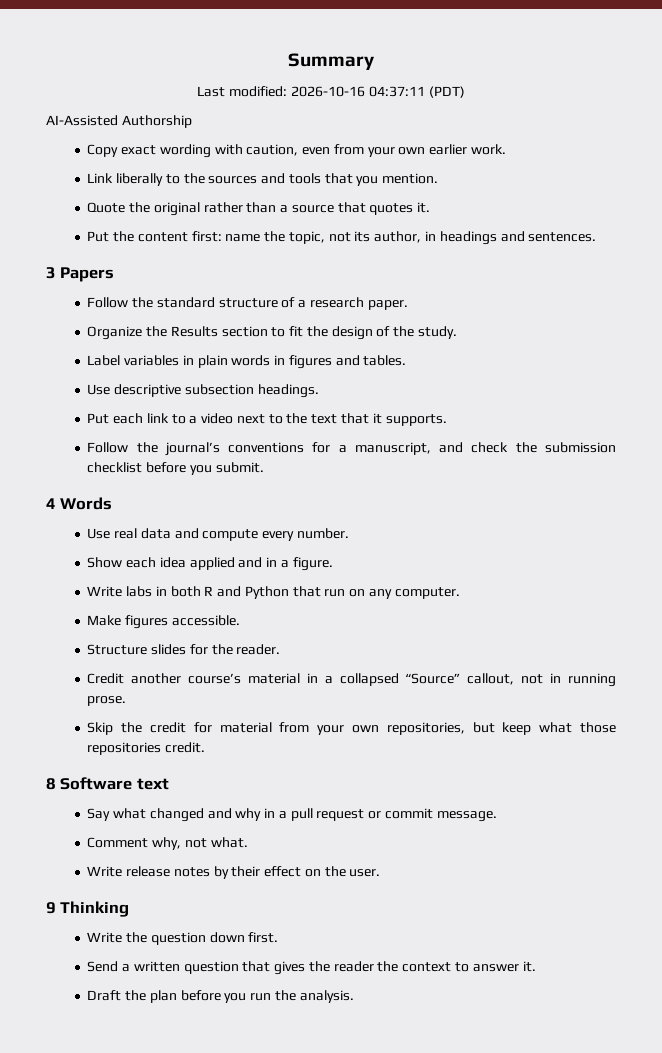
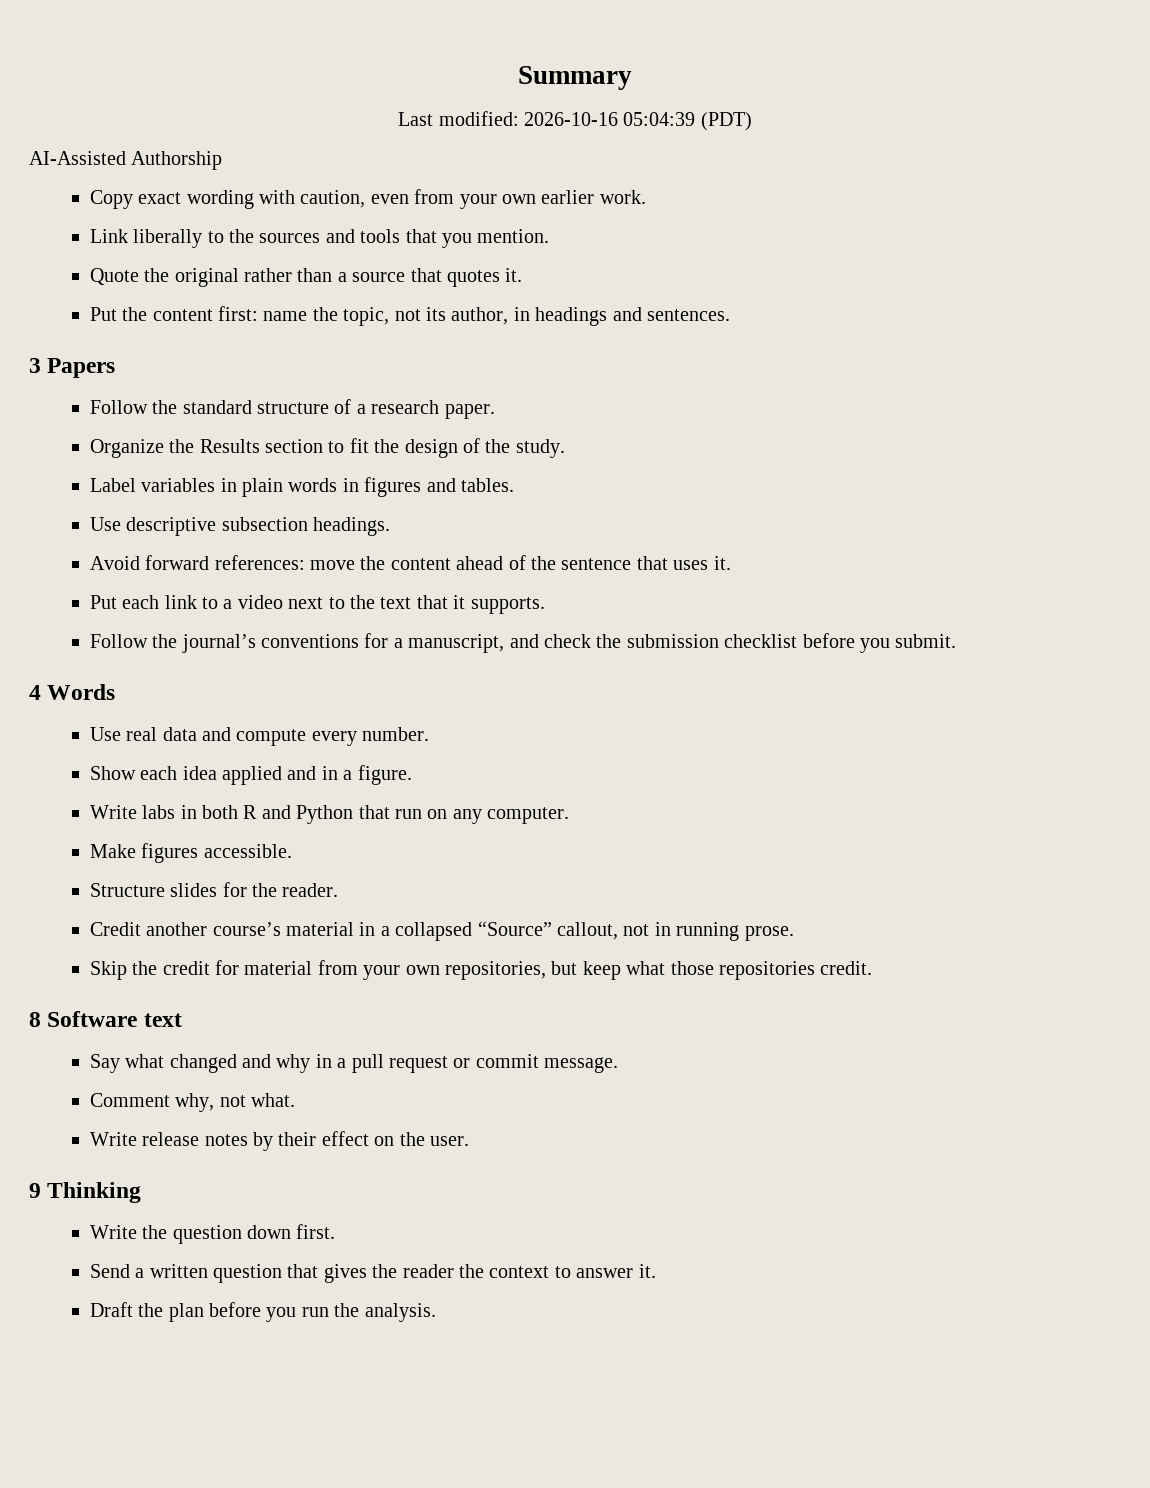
[368,86,425,97] 04:37:11 -> [623,112,696,126] 05:04:39
(319, 391) none -> [89,555,731,570] // Avoid forward references: move the content ahead of the sentence that uses it.

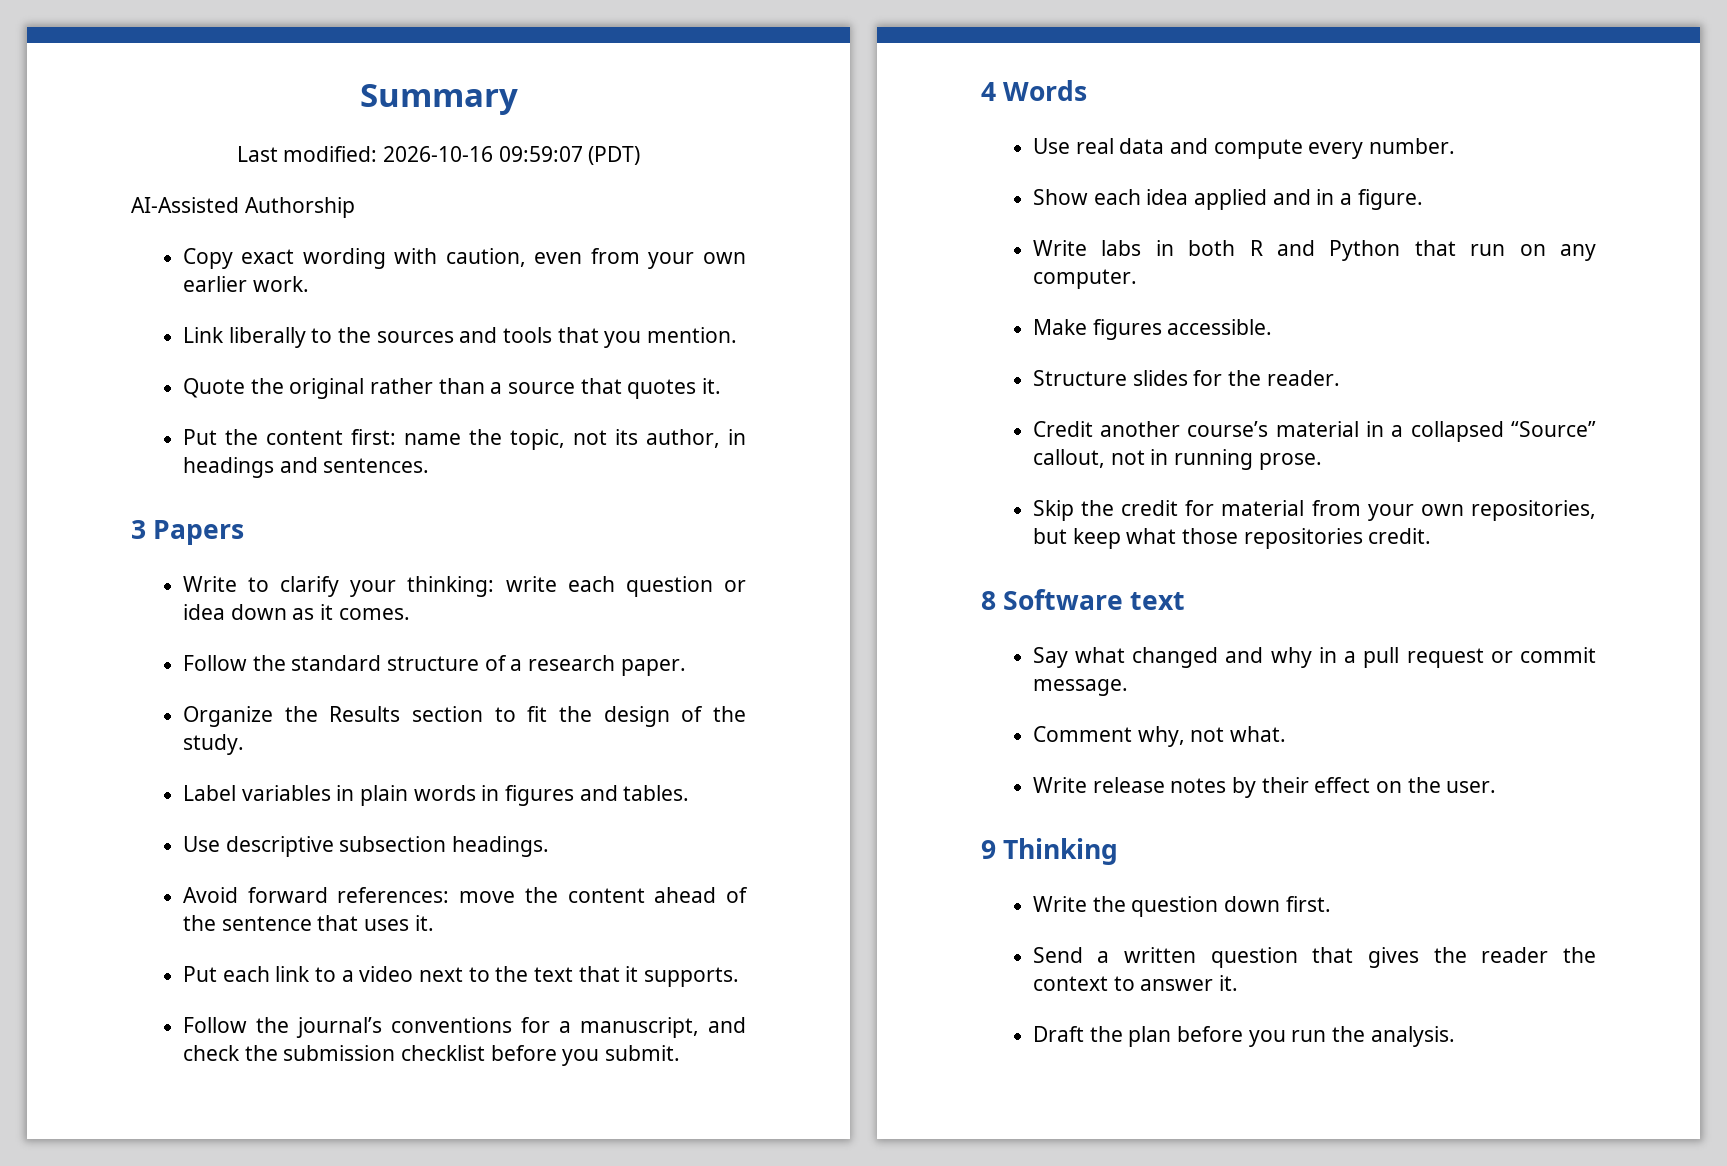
[623,112,696,126] 05:04:39 -> [498,146,583,162] 09:59:07
(116, 368) none -> [182,576,746,597] [182,604,410,620] // Write to clarify your thinking: write each question or idea down as it comes.

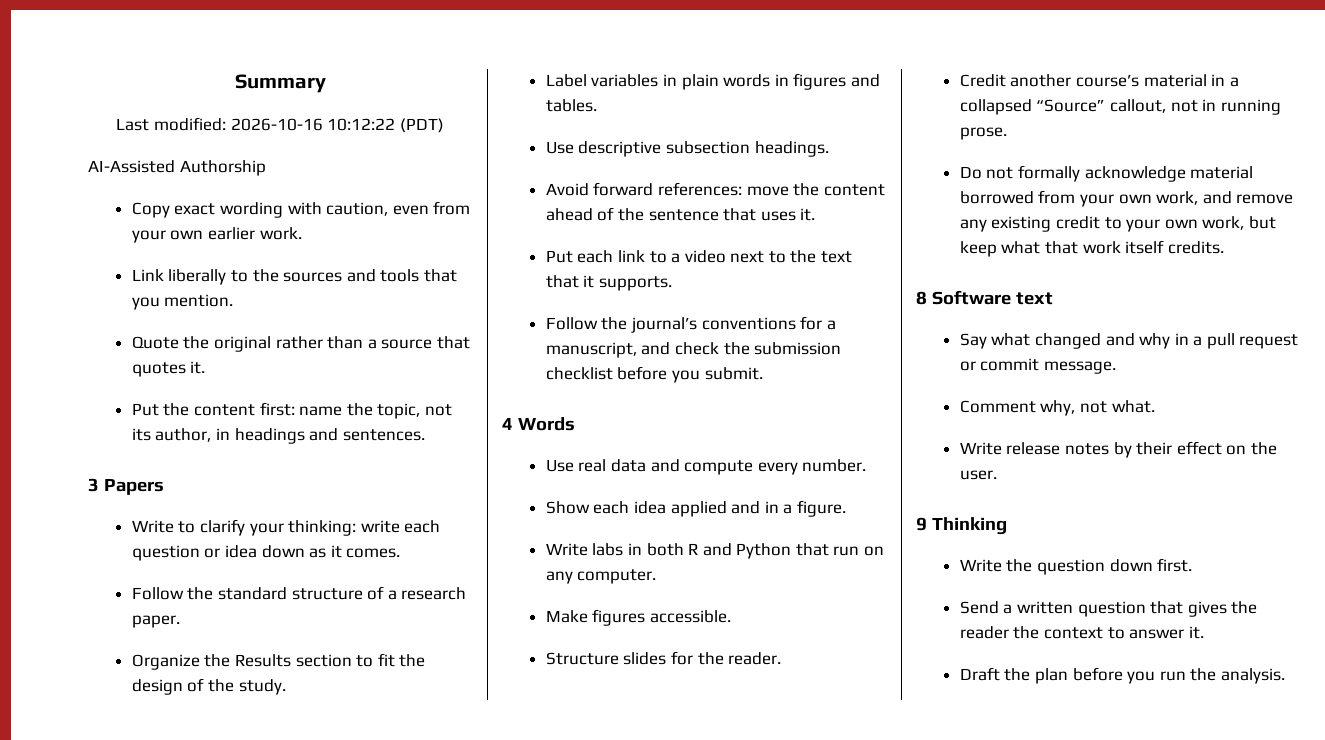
[498,146,583,162] 09:59:07 -> [327,118,396,131] 10:12:22
[1032,500,1596,521] [1032,528,1432,549] Skip the credit for material from your own repositories, but keep what those repositories credit. -> [959,165,1254,182] [959,190,1294,207] [959,216,1276,232] [959,240,1224,257] Do not formally acknowledge material borrowed from your own work, and remove any existing credit to your own work, but keep what that work itself credits.

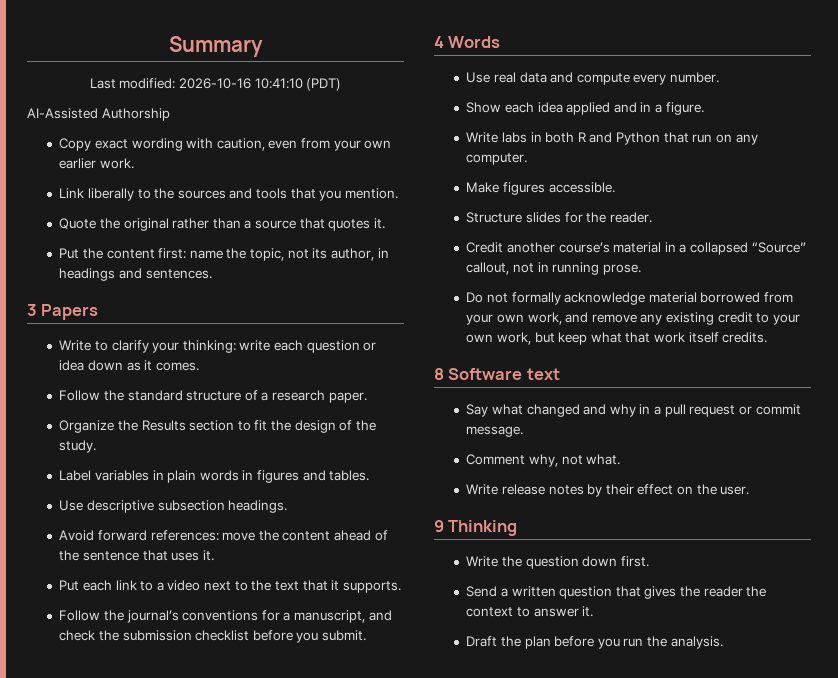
[327,118,396,131] 10:12:22 -> [254,78,303,89] 10:41:10

